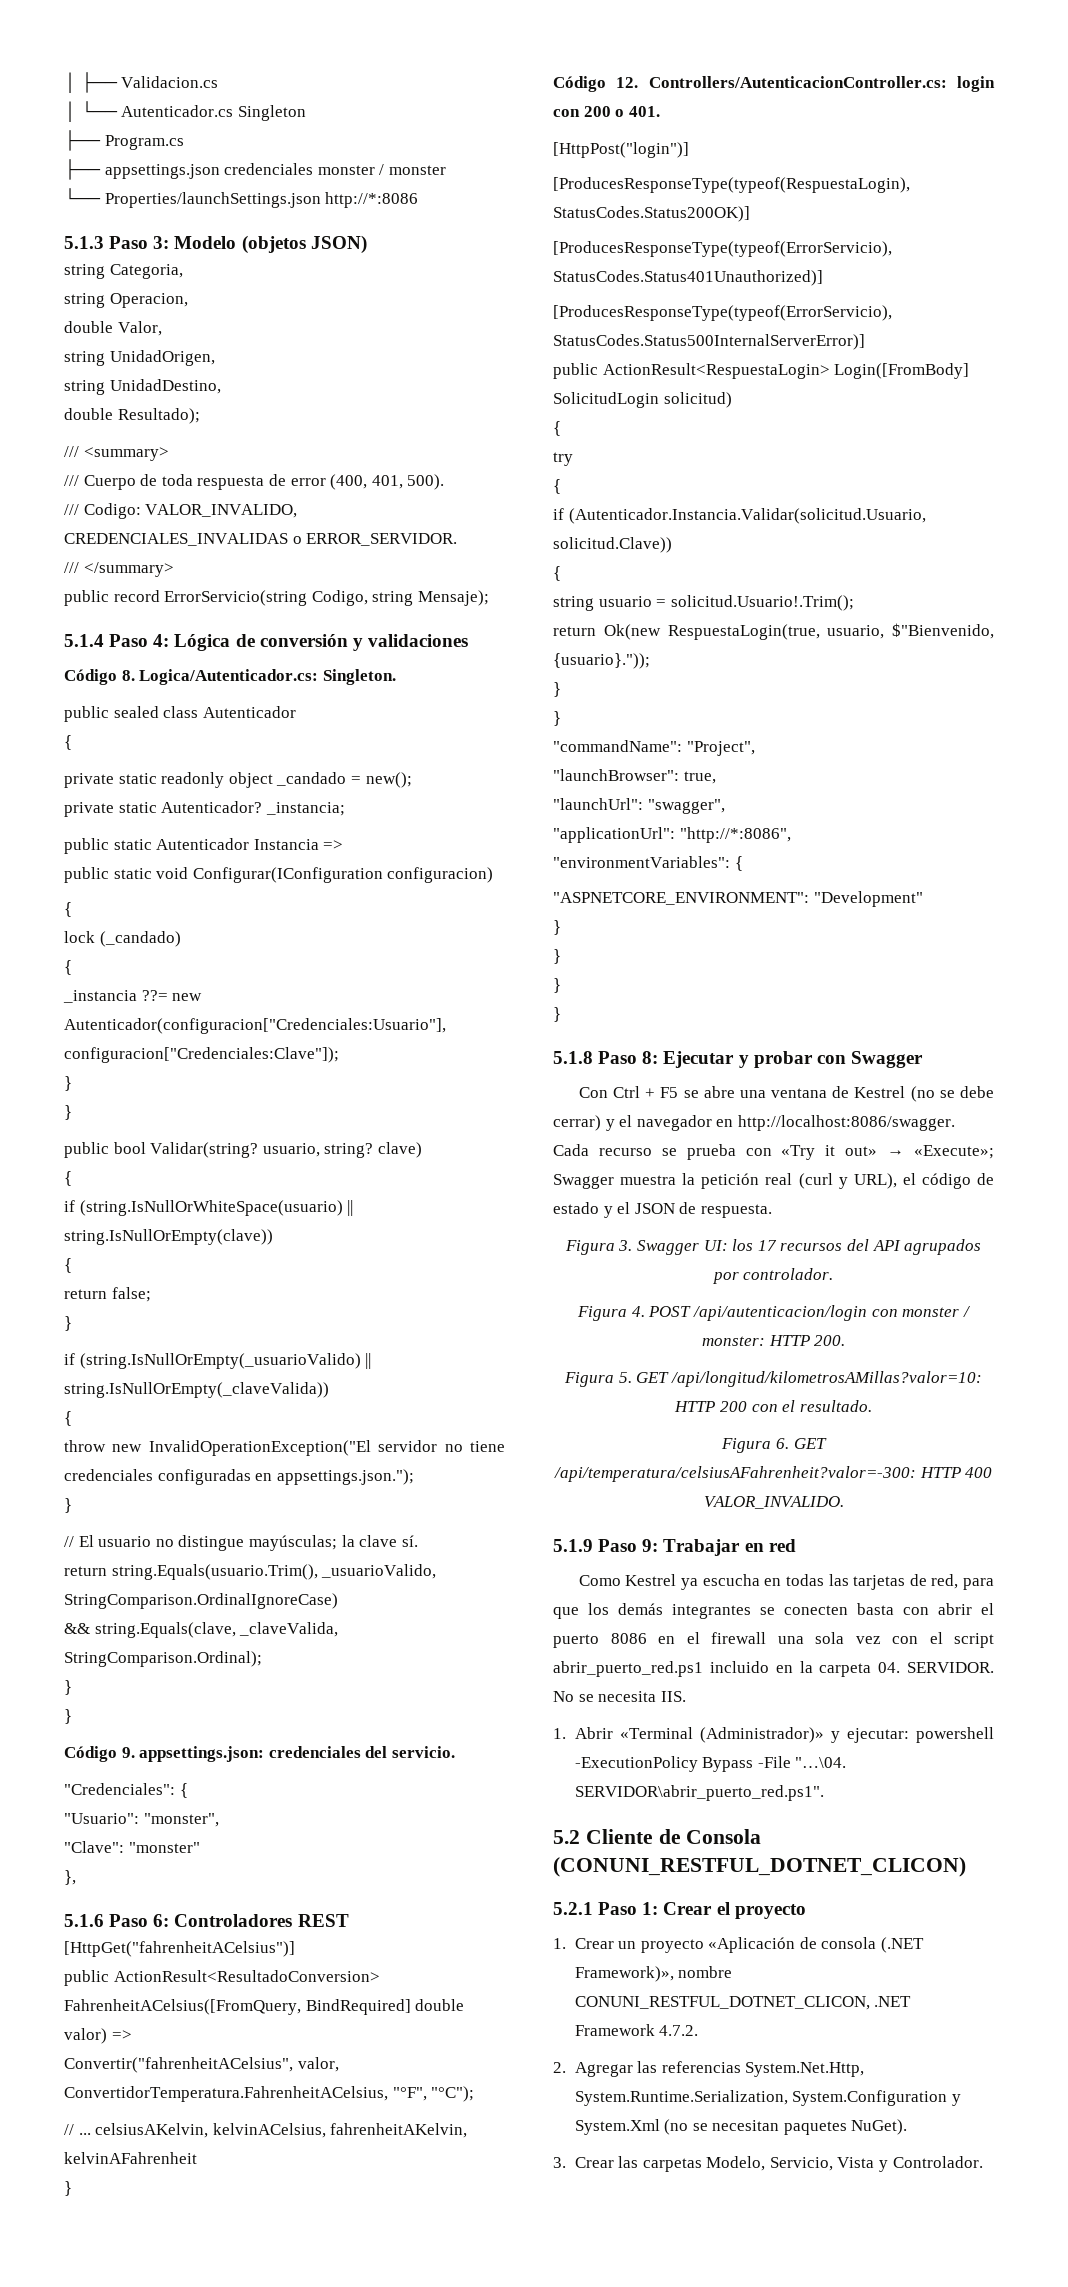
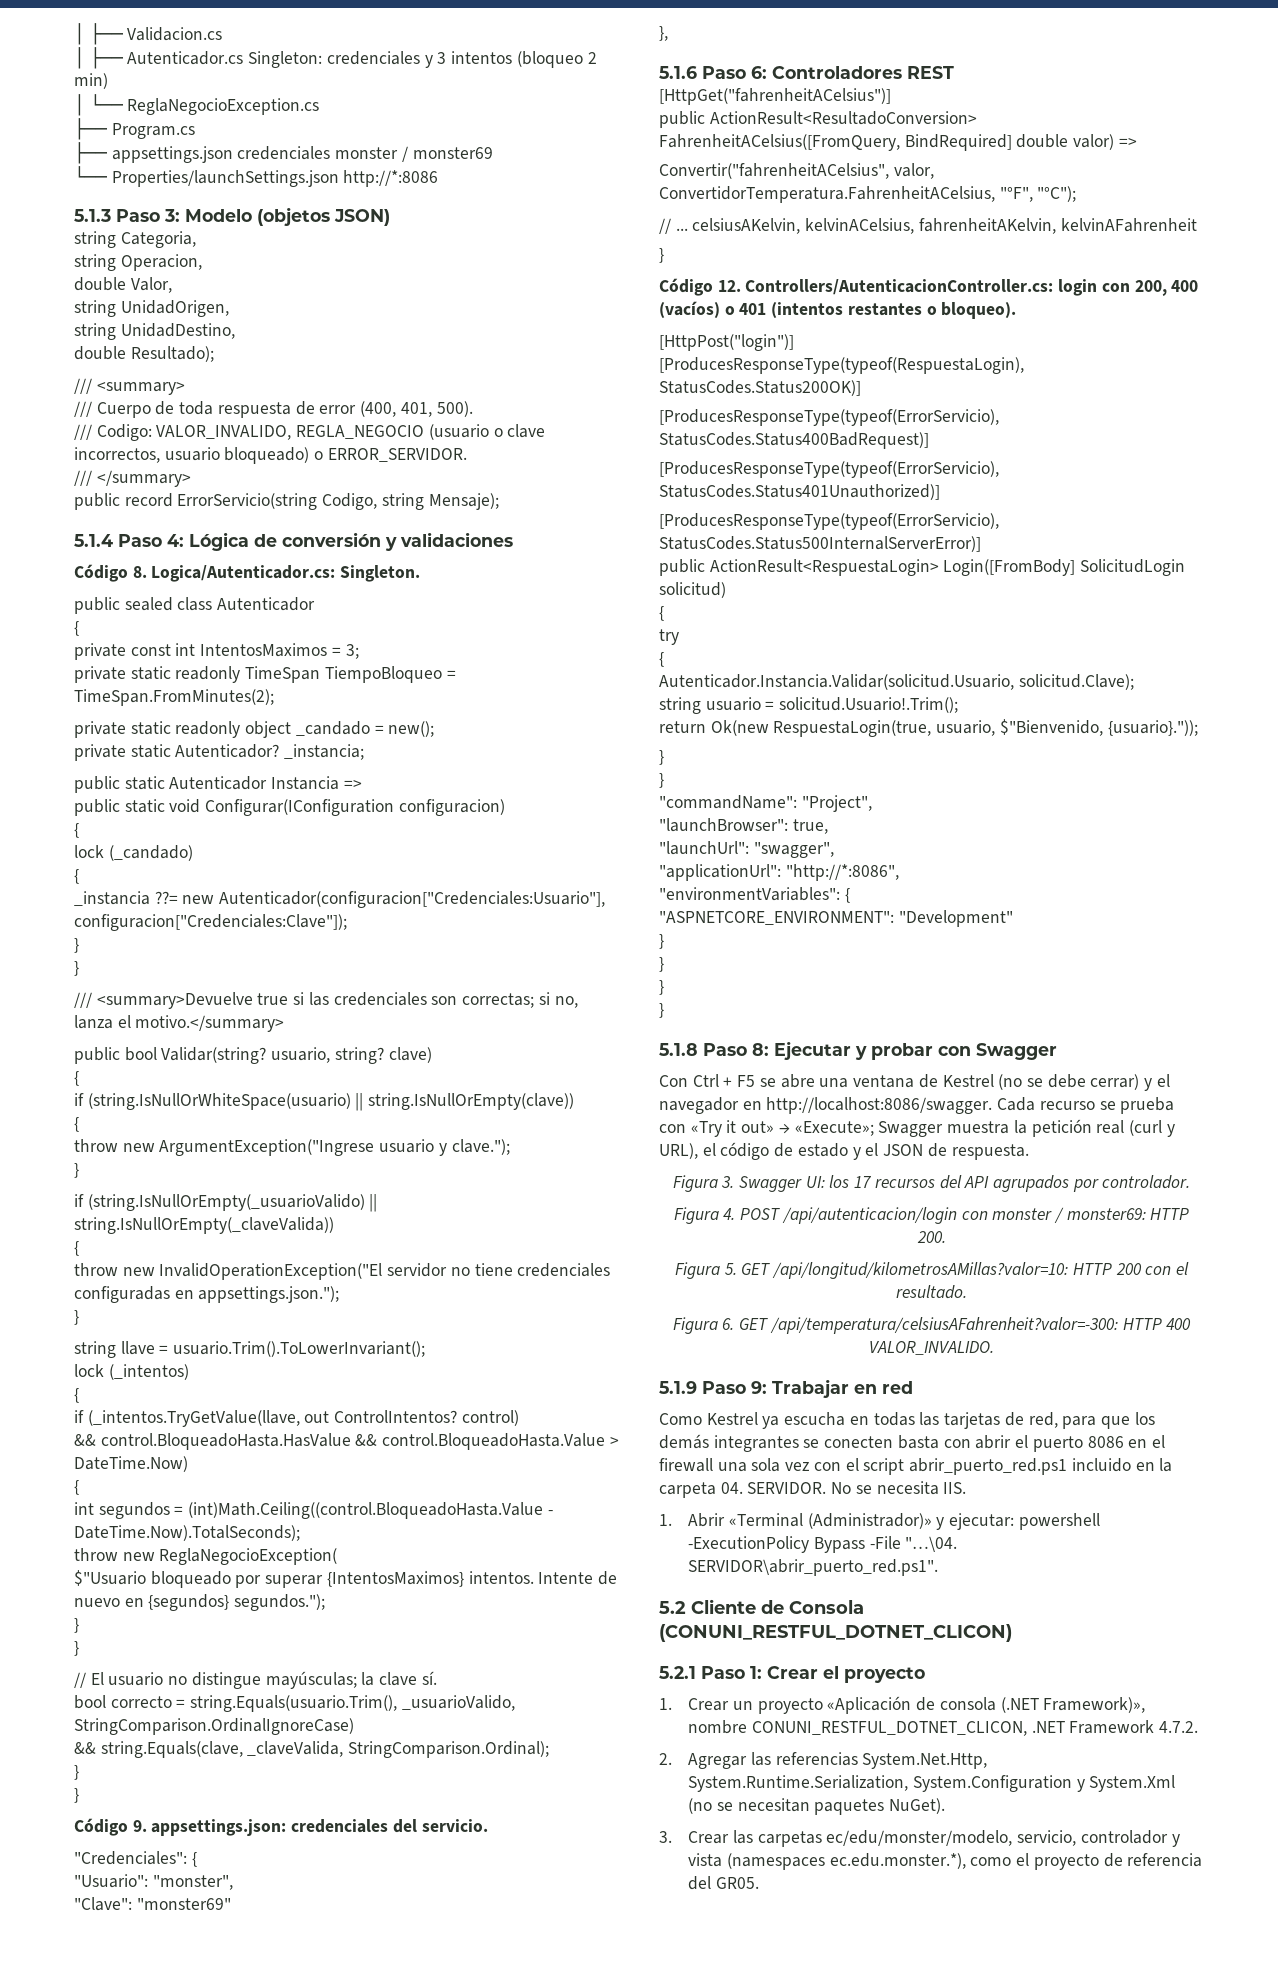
(219, 82) none -> [74,47,597,69] [74,73,108,89] // │ ├── Autenticador.cs Singleton: credenciales y 3 intentos (bloqueo 2 min)
[121,105,306,121] Autenticador.cs Singleton -> [127,98,320,115] ReglaNegocioException.cs
[388,165,446,175] monster -> [412,147,493,159] monster69
[64,533,288,546] CREDENCIALES_INVALIDAS -> [296,424,546,440] [74,447,310,464] REGLA_NEGOCIO (usuario o clave incorrectos, usuario bloqueado)
(72, 742) none -> [74,643,359,660] [74,666,456,683] [74,689,274,706] // private const int IntentosMaximos = 3; // private static readonly TimeSpan TiempoBloqueo = TimeSpan.FromMinutes(2);
(72, 1112) none -> [74,992,578,1009] [74,1015,285,1032] // /// <summary>Devuelve true si las credenciales son correctas; si no, lanza el motivo.</summary>
[64,1287,151,1302] return false; -> [74,1139,510,1156] throw new ArgumentException("Ingrese usuario y clave.");
(72, 1505) none -> [74,1341,426,1358] [74,1364,189,1380] [74,1388,79,1403] [74,1410,519,1427] [74,1433,619,1450] [74,1456,188,1472] [74,1480,79,1495] [74,1502,553,1519] [74,1525,300,1541] [74,1548,338,1565] [74,1570,618,1588] [74,1594,326,1611] [74,1618,79,1633] [74,1641,79,1656] // string llave = usuario.Trim().ToLowerInvariant(); // lock (_intentos) // { // if (_intentos.TryGetValue(llave, out ControlIntentos? control) // && control.BloqueadoHasta.HasValue && control.BloqueadoHasta.Value > DateTime.Now) // { // int segundos = (int)Math.Ceiling((control.BloqueadoHasta.Value - DateTime.Now).TotalSeconds); // throw new ReglaNegocioException( // $"Usuario bloqueado por superar {IntentosMaximos} intentos. Intente de nuevo en {segundos} segundos."); // } // }
[64,1566,107,1576] return -> [74,1695,186,1709] bool correcto =
[128,1842,200,1853] "monster" -> [136,1898,231,1910] "monster69"
[583,106,660,117] 200 o 401. -> [1134,280,1199,296] [659,301,1017,319] 200, 400 (vacíos) o 401 (intentos restantes o bloqueo).
(750, 214) none -> [659,409,999,426] [659,432,929,449] // [ProducesResponseType(typeof(ErrorServicio), StatusCodes.Status400BadRequest)]
[553,508,926,524] [553,537,672,553] [553,566,561,581] if (Autenticador.Instancia.Validar(solicitud.Usuario, solicitud.Clave)) // { -> [659,674,1134,690] Autenticador.Instancia.Validar(solicitud.Usuario, solicitud.Clave);
[701,1336,765,1346] monster: -> [1066,1208,1146,1220] monster69:
[706,2156,983,2172] Modelo, Servicio, Vista y Controlador. -> [826,1830,1180,1847] [688,1853,1203,1870] [688,1876,759,1890] ec/edu/monster/modelo, servicio, controlador y vista (namespaces ec.edu.monster.*), como el proyecto de referencia del GR05.

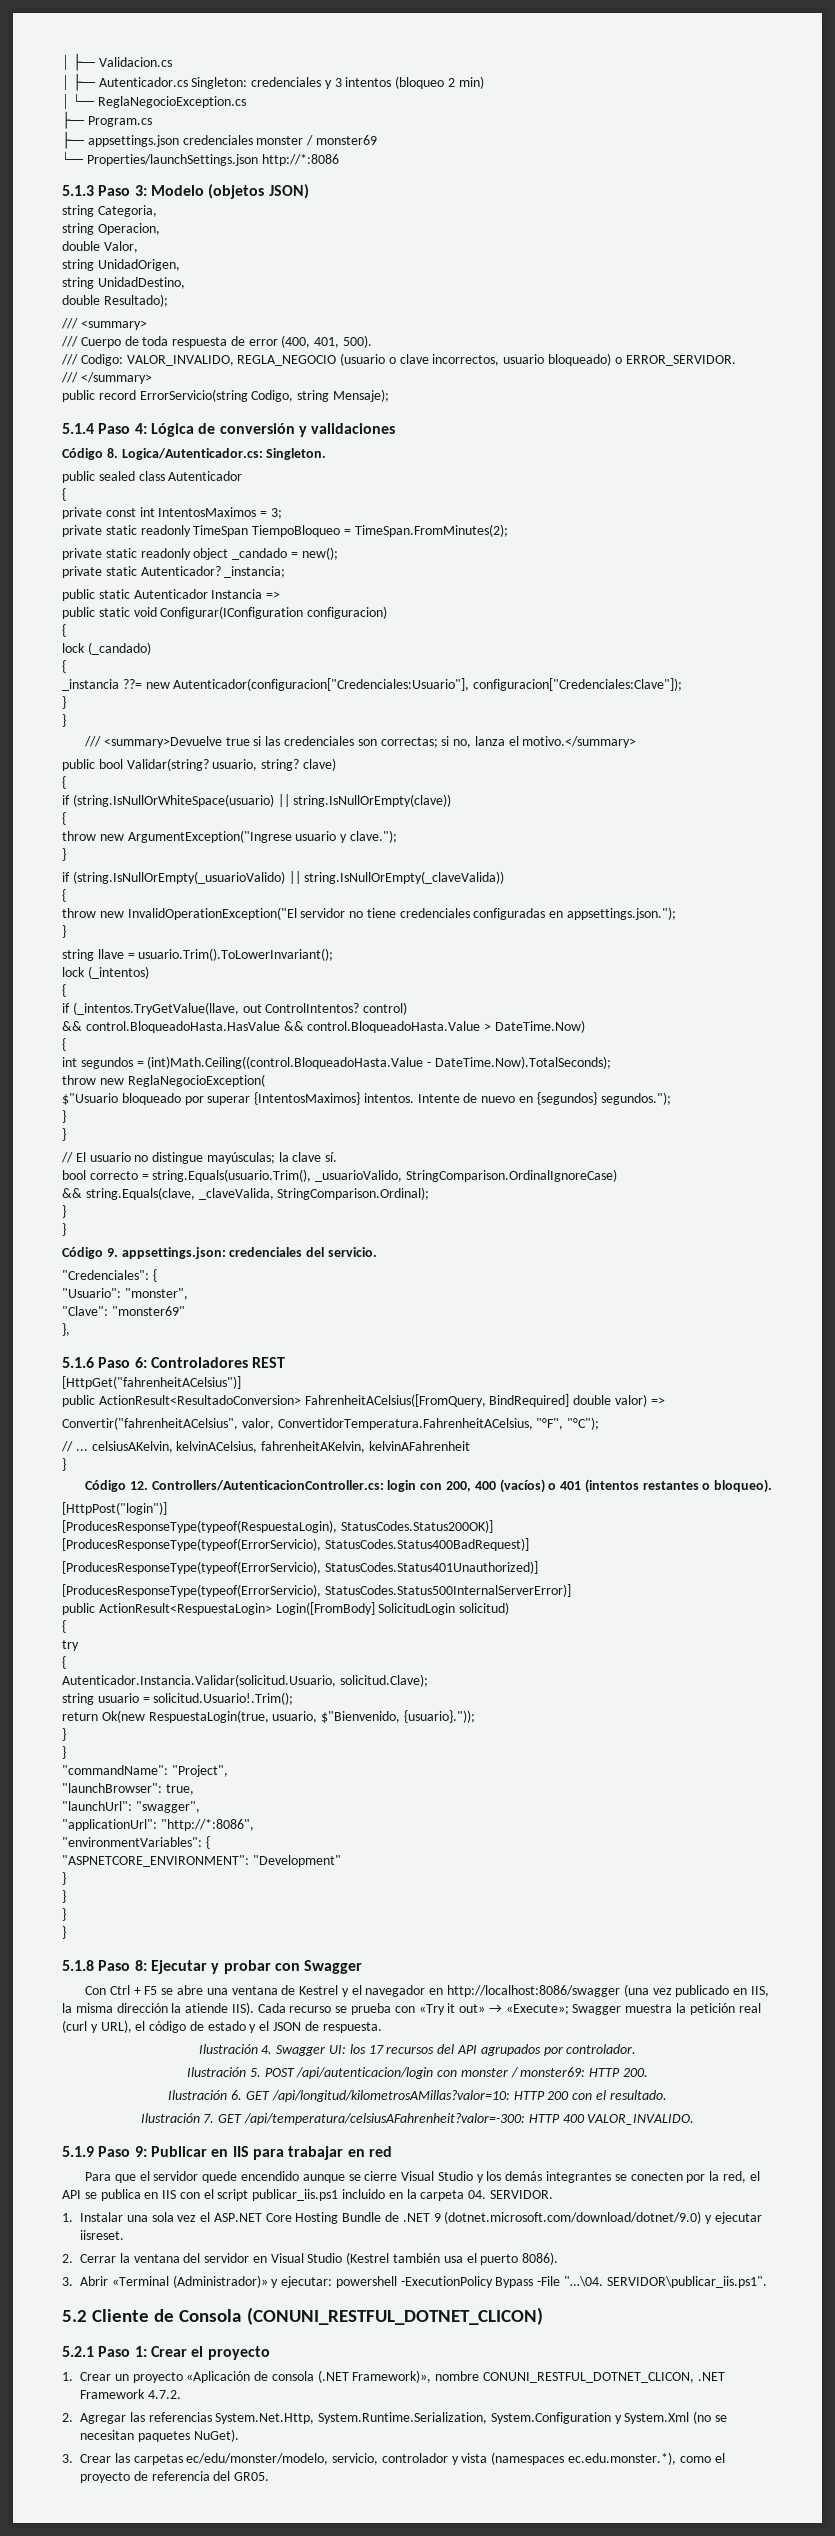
[998,1074,1170,1091] [659,1097,993,1114] (no se debe cerrar) y el navegador en http://localhost:8086/swagger. -> [341,1984,769,1997] [62,2002,254,2015] y el navegador en http://localhost:8086/swagger (una vez publicado en IIS, la misma dirección la atiende IIS).
[672,1175,735,1192] Figura 3. -> [198,2044,273,2054] Ilustración 4.
[673,1207,736,1224] Figura 4. -> [186,2067,261,2077] Ilustración 5.
[674,1262,737,1279] Figura 5. -> [168,2090,243,2100] Ilustración 6.
[672,1317,735,1334] Figura 6. -> [140,2113,215,2123] Ilustración 7.
[772,1379,913,1398] [659,1412,1130,1429] Trabajar en red // Como Kestrel ya escucha en todas las tarjetas de red, para que -> [150,2146,392,2160] [85,2171,484,2183] Publicar en IIS para trabajar en red // Para que el servidor quede encendido aunque se cierre Visual Studio y
[897,1435,1165,1452] [659,1458,810,1472] basta con abrir el puerto 8086 en el firewall una sola vez -> [686,2171,760,2183] [62,2189,177,2201] por la red, el API se publica en IIS
[909,1458,1068,1475] abrir_puerto_red.ps1 -> [252,2189,339,2201] publicar_iis.ps1
[831,1481,967,1495] [659,1514,672,1526] No se necesita IIS. // 1. -> [62,2211,762,2224] [80,2230,124,2240] [62,2252,559,2265] [62,2277,73,2286] // 1. Instalar una sola vez el ASP.NET Core Hosting Bundle de .NET 9 (dotnet.microsoft.com/download/dotnet/9.0) y ejecutar iisreset. // 2. Cerrar la ventana del servidor en Visual Studio (Kestrel también usa el puerto 8086). // 3.
[688,1559,939,1576] SERVIDOR\abrir_puerto_red.ps1". -> [606,2276,767,2288] SERVIDOR\publicar_iis.ps1".

